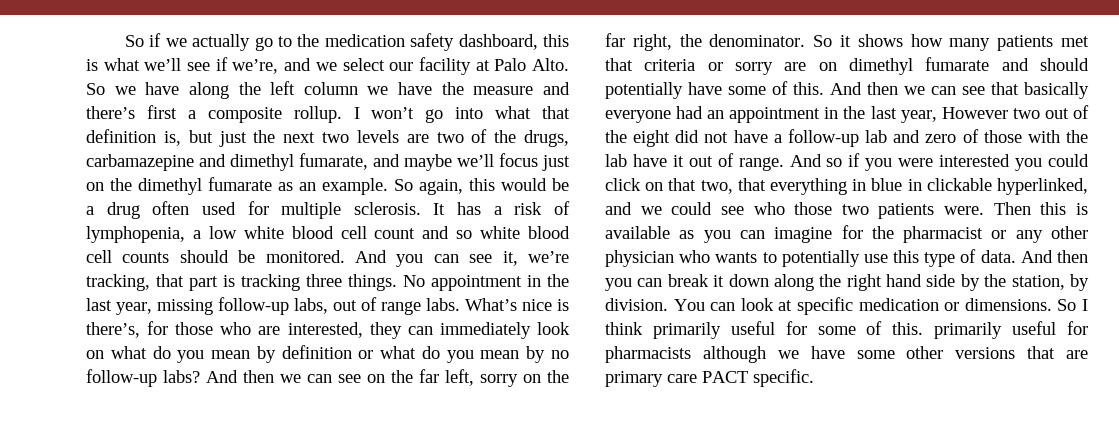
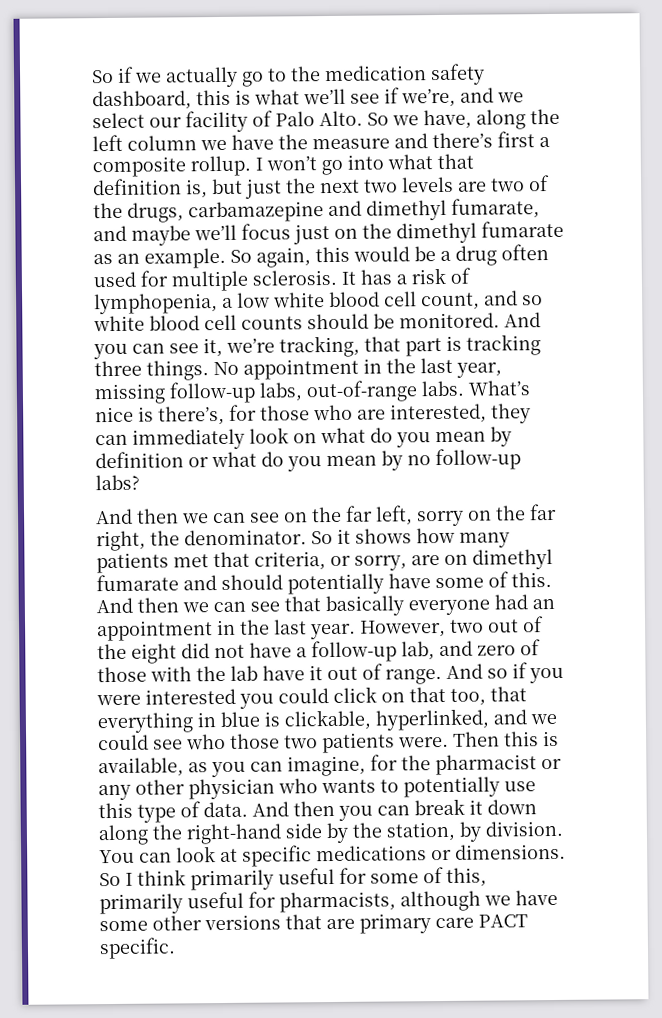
[475,60,490,71] at -> [252,110,273,127] of
[145,82,180,95] have -> [423,109,472,130] have,
[374,228,416,239] count -> [421,292,480,311] count,
[333,297,421,315] out of range -> [306,380,418,403] out-of-range
(200, 376) none -> (140, 482) //
[644,59,773,75] criteria or sorry -> [254,551,407,571] criteria, or sorry,
[900,107,1008,123] year, However -> [310,619,446,640] year. However,
[865,130,888,143] lab -> [401,641,435,661] lab,
[700,180,733,194] two, -> [450,688,486,706] too,
[907,178,992,191] in clickable -> [264,709,372,731] is clickable,
[605,226,670,239] available -> [98,757,184,778] available,
[774,227,833,243] imagine -> [287,755,366,777] imagine,
[846,274,923,291] right hand -> [186,823,282,845] right-hand
[858,298,939,311] medication -> [316,845,427,862] medications
[892,321,1088,339] [605,346,691,363] this. primarily useful for pharmacists -> [446,867,487,887] [99,891,396,915] this, primarily useful for pharmacists,

